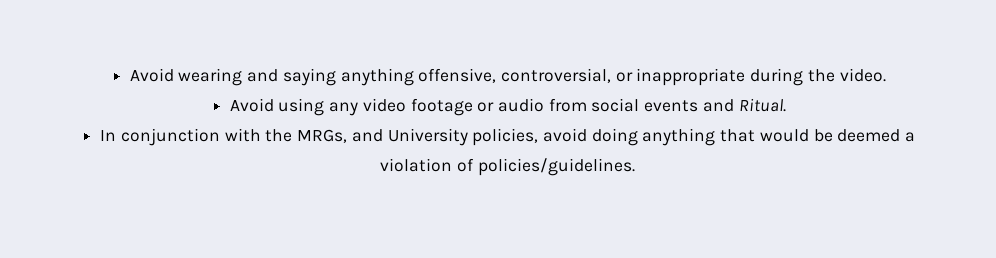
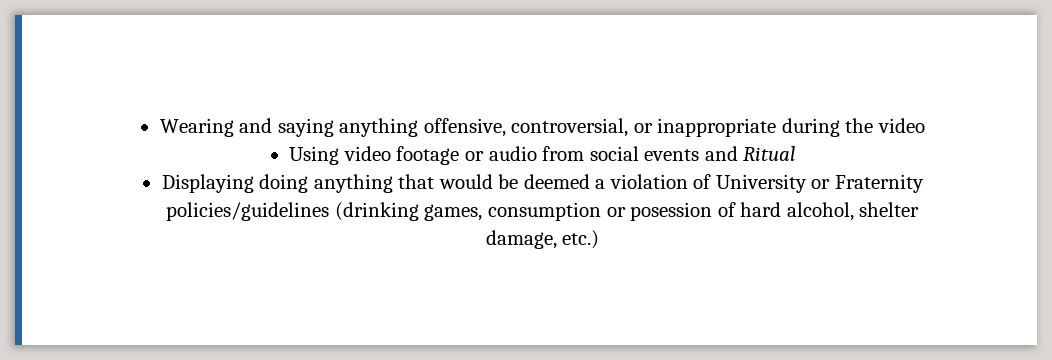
[129,68,243,86] Avoid wearing -> [159,118,234,137] Wearing
[839,68,886,82] [229,98,359,116] video. // Avoid using any -> [877,118,925,133] [289,146,340,165] video // Using
[738,98,786,112] [100,128,587,146] Ritual. // In conjunction with the MRGs, and University policies, avoid -> [743,146,796,161] [161,174,254,193] Ritual // Displaying
[477,158,635,176] policies/guidelines. -> [715,174,924,193] [166,202,920,221] [485,230,600,249] University or Fraternity policies/guidelines (drinking games, consumption or posession of hard alcohol, shelter damage, etc.)

